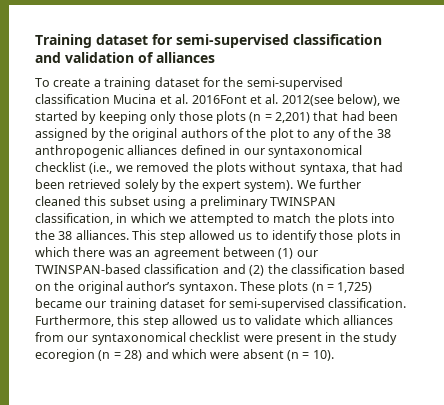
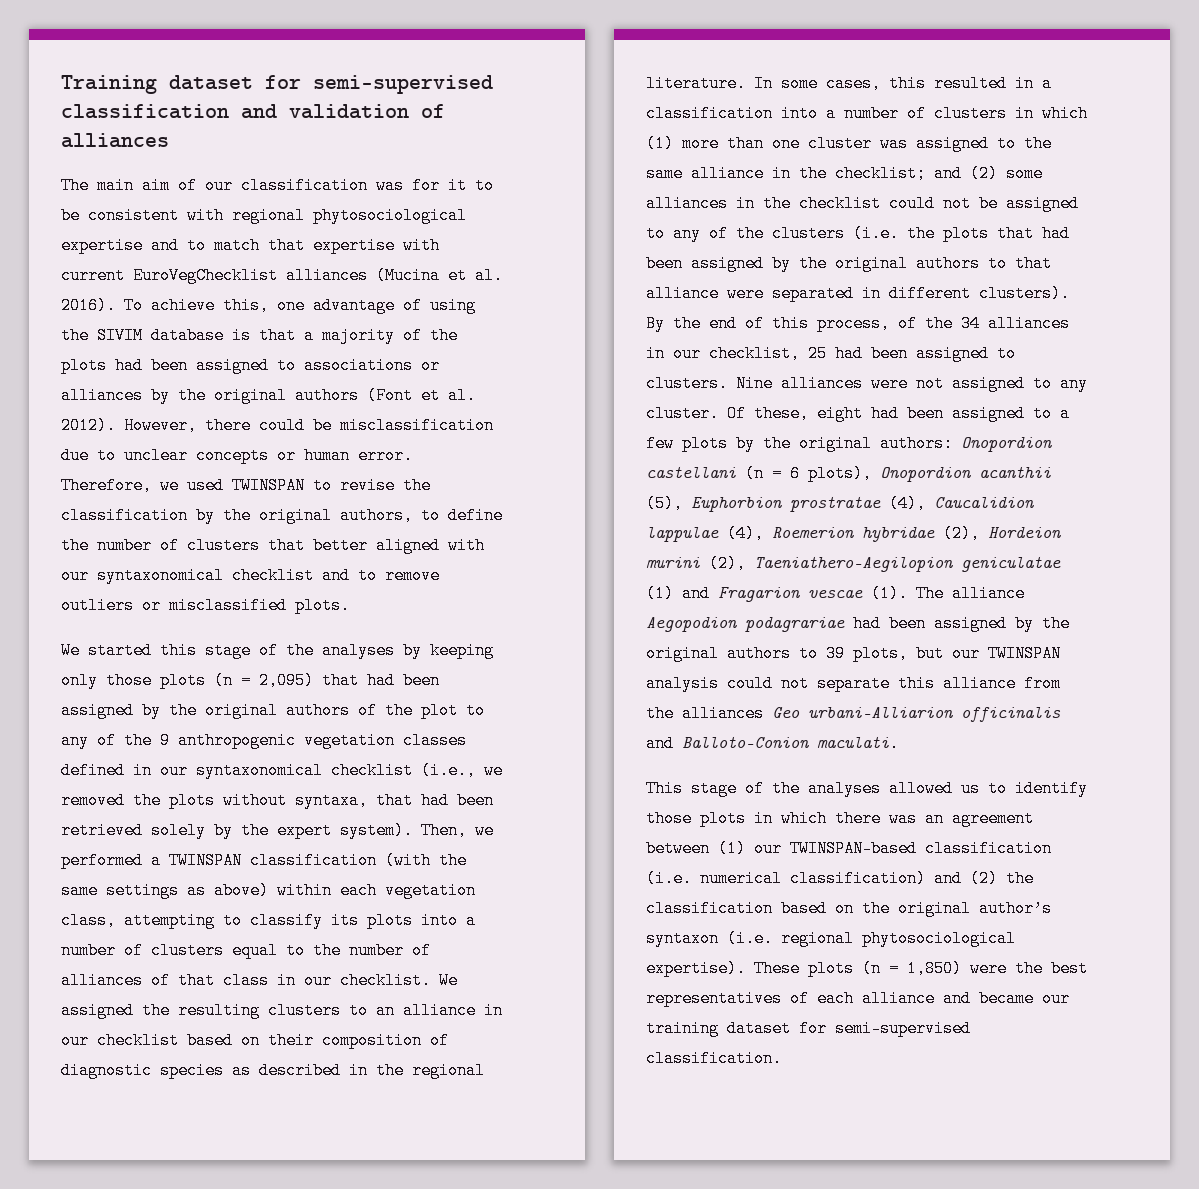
[35,77,343,90] [35,94,401,106] [35,111,78,121] To create a training dataset for the semi-supervised classification Mucina et al. 2016Font et al. 2012(see below), we started -> [61,177,494,194] [61,207,467,224] [61,237,440,254] [61,267,503,284] [61,297,476,314] [61,327,458,344] [61,357,440,374] [61,387,476,404] [61,417,494,434] [61,447,413,464] [61,477,431,494] [61,507,503,524] [61,537,485,554] [61,567,440,584] [61,597,350,614] [61,642,395,659] The main aim of our classification was for it to be consistent with regional phytosociological expertise and to match that expertise with current EuroVegChecklist alliances (Mucina et al. 2016). To achieve this, one advantage of using the SIVIM database is that a majority of the plots had been assigned to associations or alliances by the original authors (Font et al. 2012). However, there could be misclassification due to unclear concepts or human error. Therefore, we used TWINSPAN to revise the classification by the original authors, to define the number of clusters that better aligned with our syntaxonomical checklist and to remove outliers or misclassified plots. // We started this stage of the analyses
[275,112,310,123] 2,201) -> [259,672,314,689] 2,095)
[376,129,391,138] [35,145,178,158] 38 anthropogenic alliances -> [160,732,467,749] 9 anthropogenic vegetation classes
[296,179,361,189] [35,196,337,209] [35,213,396,226] [35,230,186,243] We further cleaned this subset using a preliminary TWINSPAN classification, in which we attempted to match the plots into the 38 alliances. This step -> [421,822,494,839] [61,852,467,869] [61,882,476,899] [61,912,476,929] [61,942,431,959] [61,972,458,989] [61,1002,503,1019] [61,1032,449,1049] [61,1062,485,1079] [646,75,1052,92] [646,105,1088,122] [646,135,1052,152] [646,165,1043,182] [646,195,1079,212] [646,225,1070,242] [646,255,1052,272] [646,285,1070,302] [646,315,1070,332] [646,345,1016,362] [646,375,1088,392] [646,405,1070,422] [646,435,1052,452] [646,465,1051,482] [646,495,1034,512] [646,525,1061,542] [646,555,1061,572] [646,585,1025,602] [646,615,1070,632] [646,645,1061,662] [646,675,1061,692] [646,705,1061,722] [646,735,899,752] [646,780,881,797] Then, we performed a TWINSPAN classification (with the same settings as above) within each vegetation class, attempting to classify its plots into a number of clusters equal to the number of alliances of that class in our checklist. We assigned the resulting clusters to an alliance in our checklist based on their composition of diagnostic species as described in the regional literature. In some cases, this resulted in a classification into a number of clusters in which (1) more than one cluster was assigned to the same alliance in the checklist; and (2) some alliances in the checklist could not be assigned to any of the clusters (i.e. the plots that had been assigned by the original authors to that alliance were separated in different clusters). By the end of this process, of the 34 alliances in our checklist, 25 had been assigned to clusters. Nine alliances were not assigned to any cluster. Of these, eight had been assigned to a few plots by the original authors: Onopordion castellani (n = 6 plots), Onopordion acanthii (5), Euphorbion prostratae (4), Caucalidion lappulae (4), Roemerion hybridae (2), Hordeion murini (2), Taeniathero-Aegilopion geniculatae (1) and Fragarion vescae (1). The alliance Aegopodion podagrariae had been assigned by the original authors to 39 plots, but our TWINSPAN analysis could not separate this alliance from the alliances Geo urbani-Alliarion officinalis and Balloto-Conion maculati. // This stage of the analyses
(220, 269) none -> [646,870,926,887] (i.e. numerical classification)
[178,281,373,294] syntaxon. These plots (n = 1,725) -> [646,930,1016,947] [646,960,1088,977] [646,990,971,1007] syntaxon (i.e. regional phytosociological expertise). These plots (n = 1,850) were the best representatives of each alliance and
[35,315,393,328] [35,332,397,345] [35,349,334,362] Furthermore, this step allowed us to validate which alliances from our syntaxonomical checklist were present in the study ecoregion (n = 28) and which were absent (n = 10). -> (782, 1058) none

